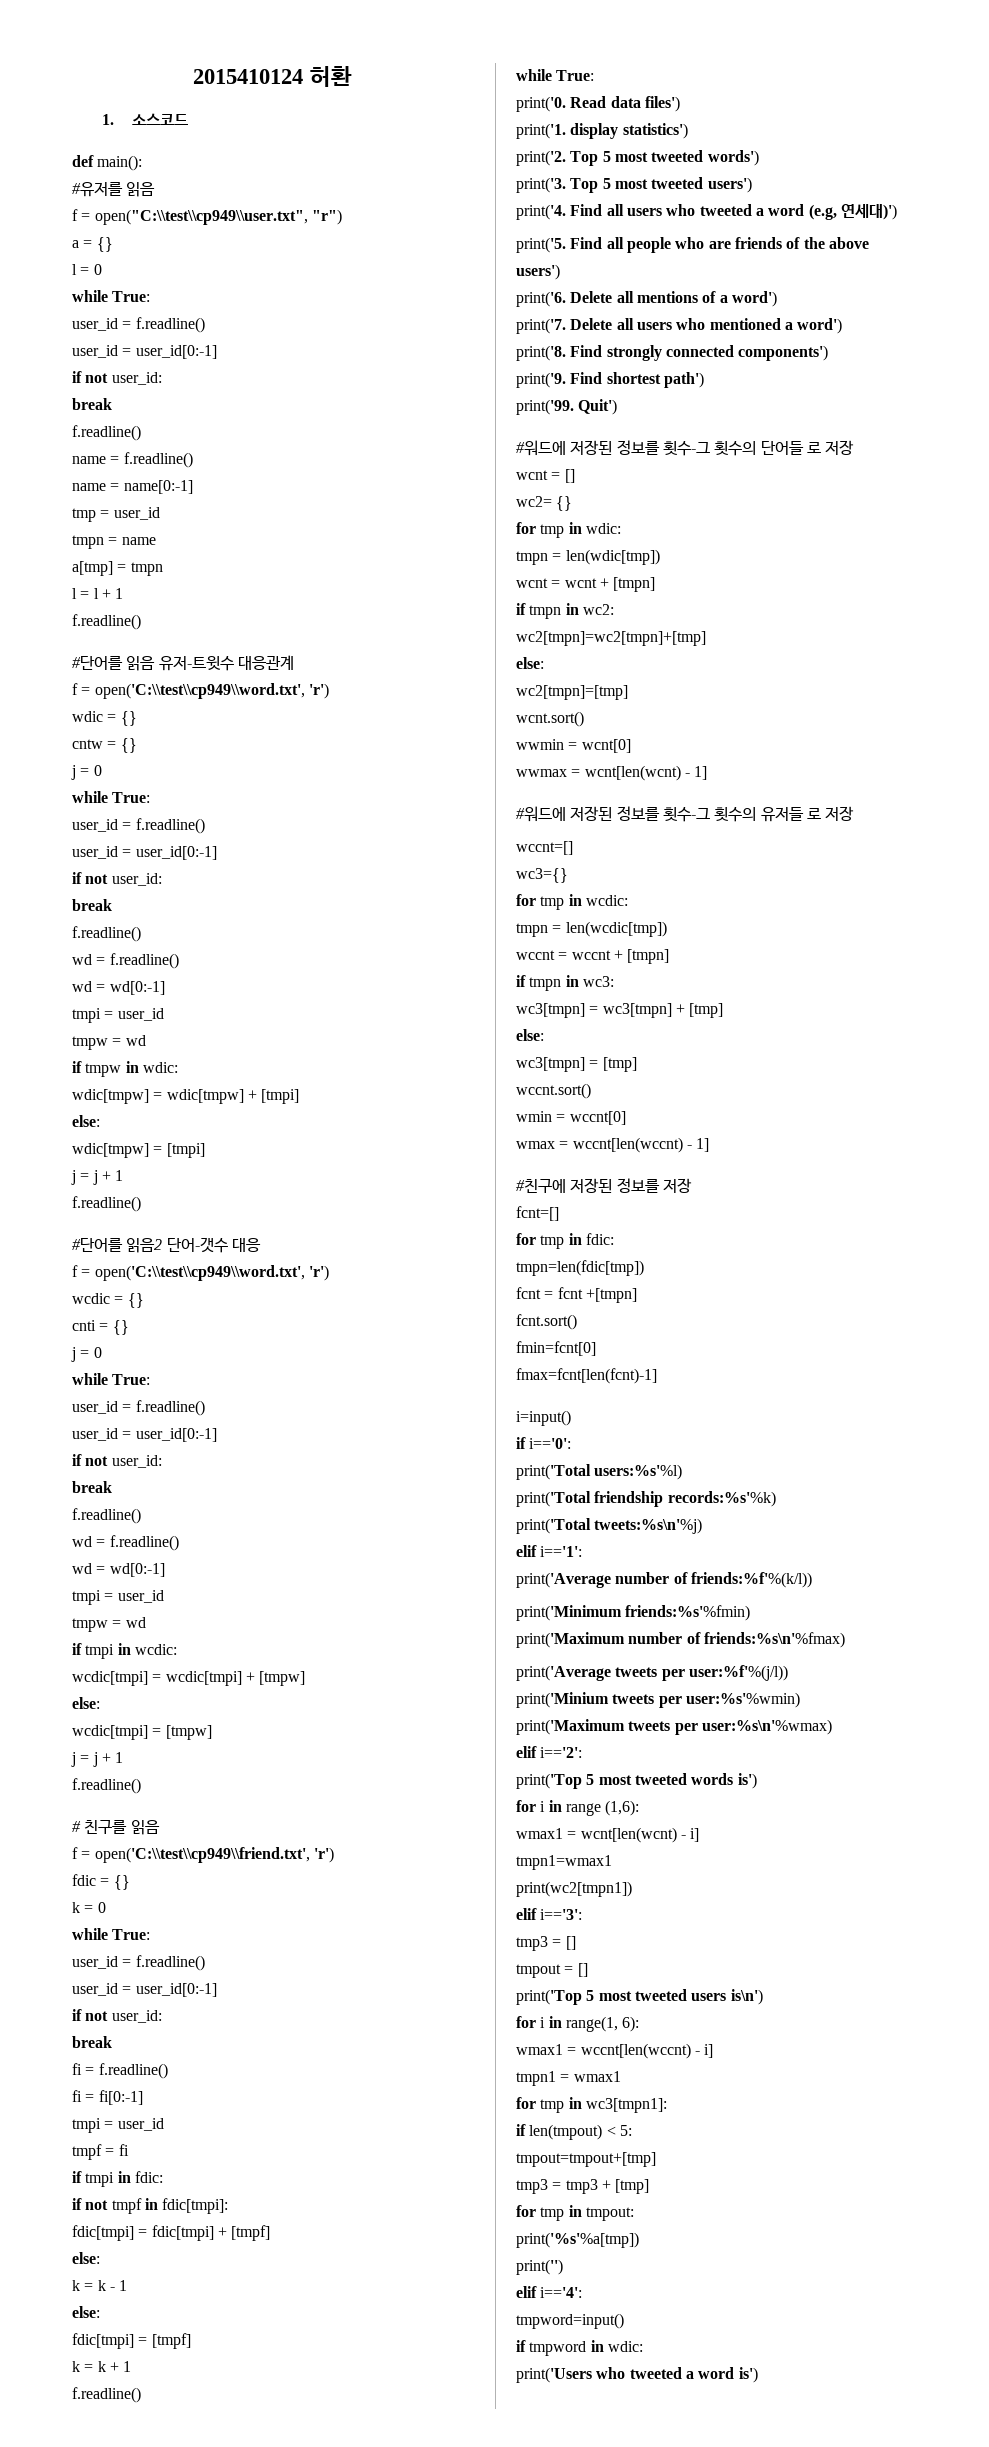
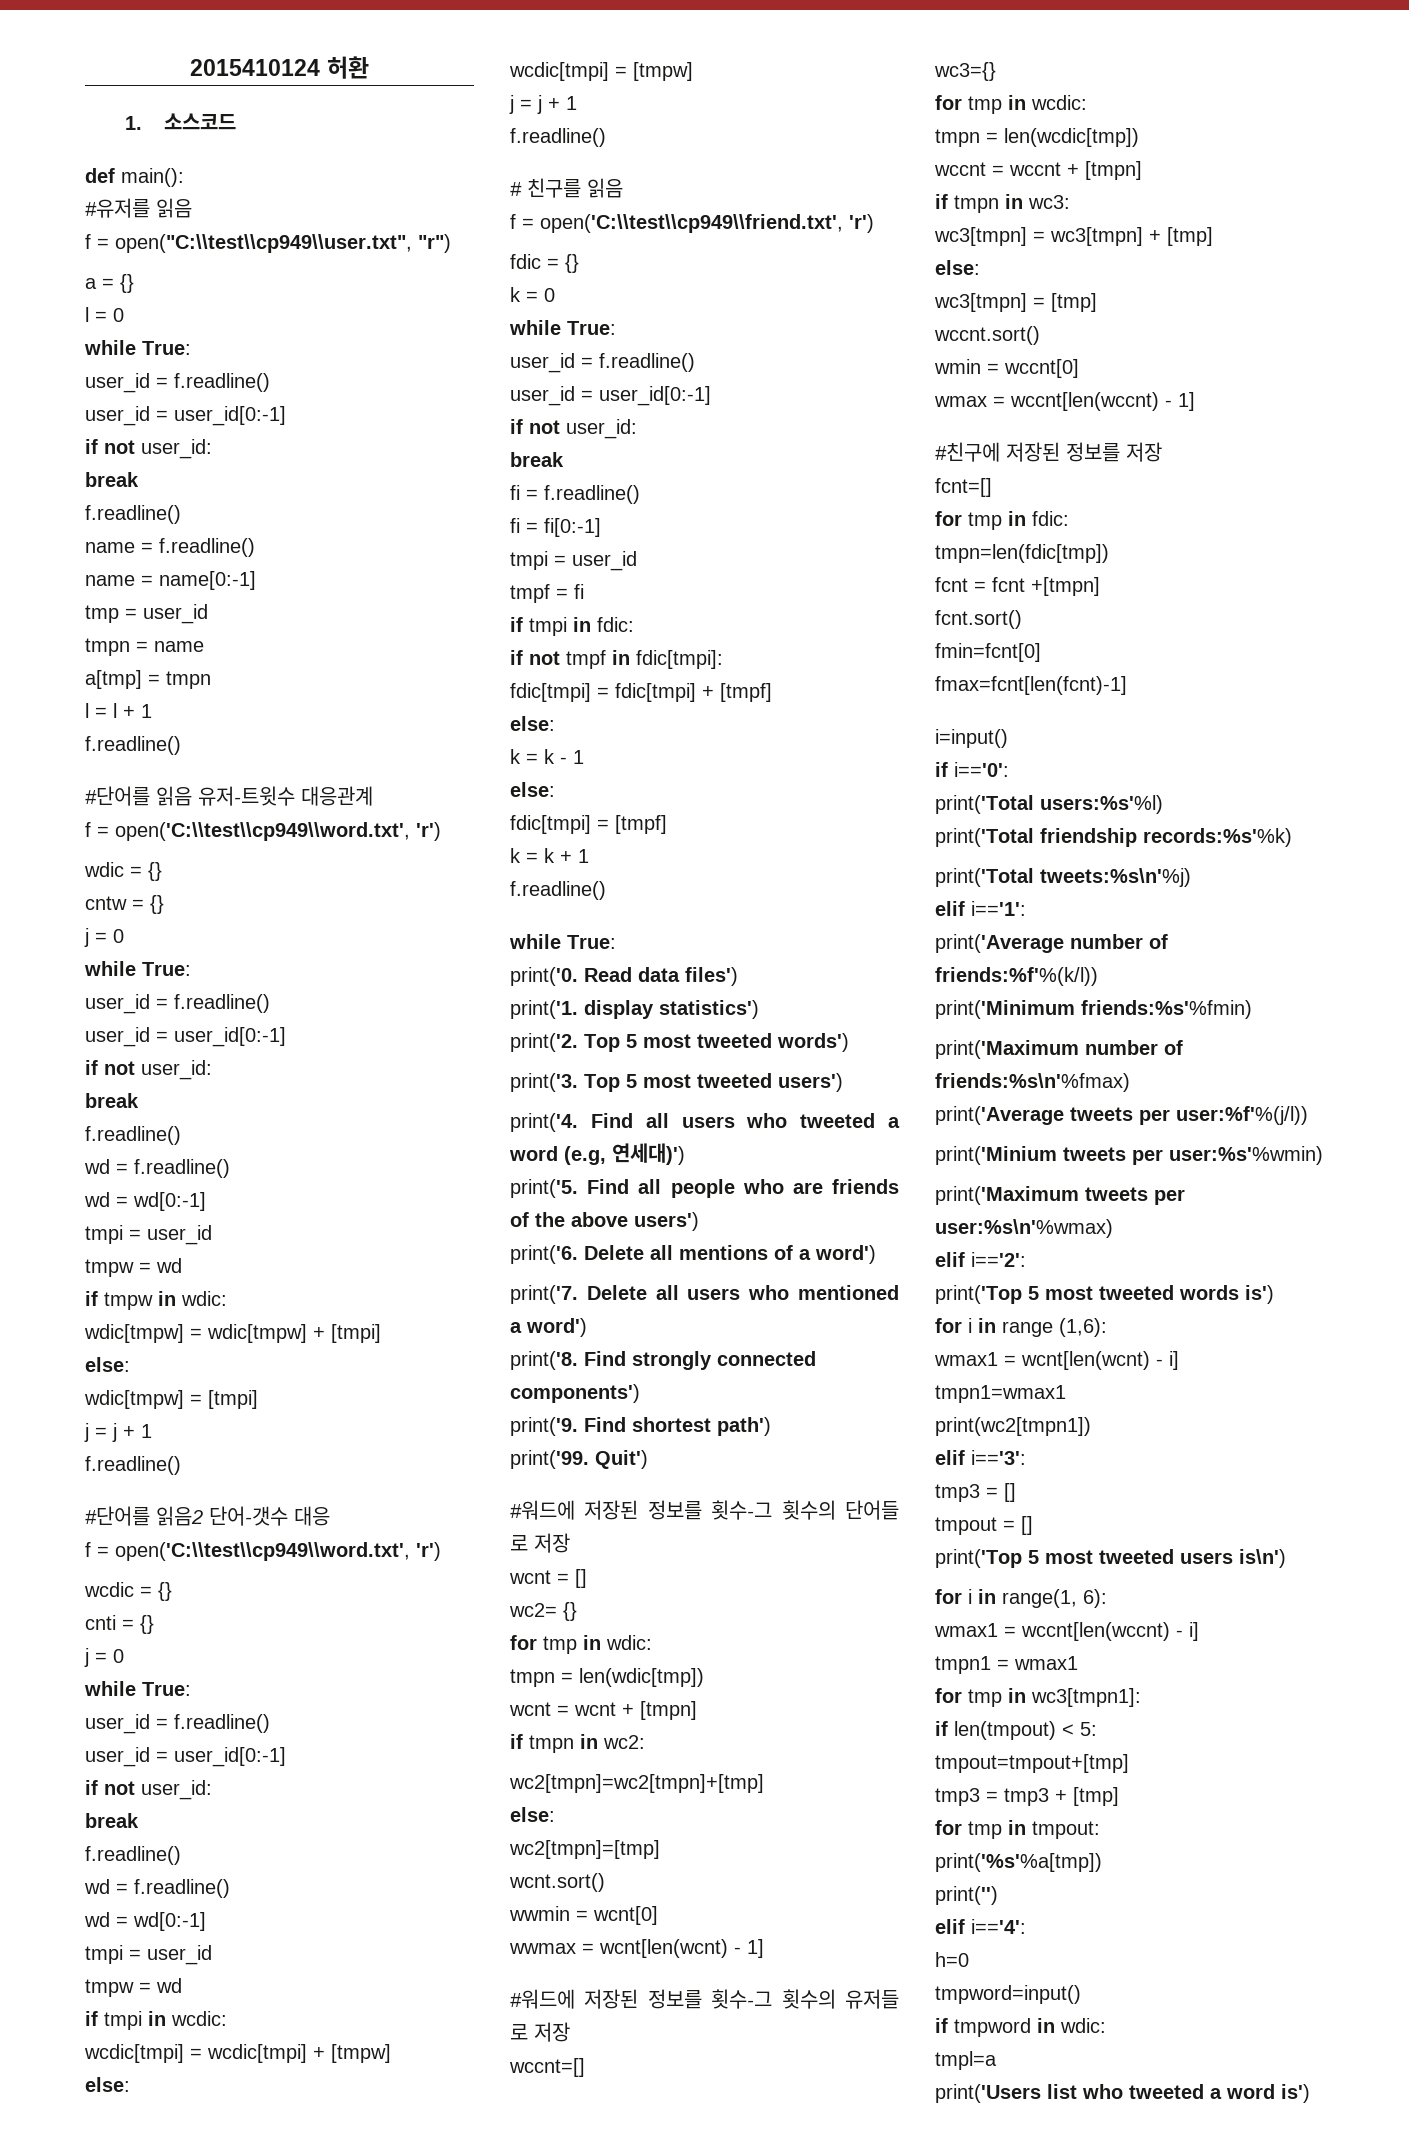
(583, 2292) none -> [935,1952,969,1967] // h=0
(643, 2346) none -> [935,2051,997,2070] // tmpl=a
(592, 2375) none -> [1047,2084,1077,2099] list

